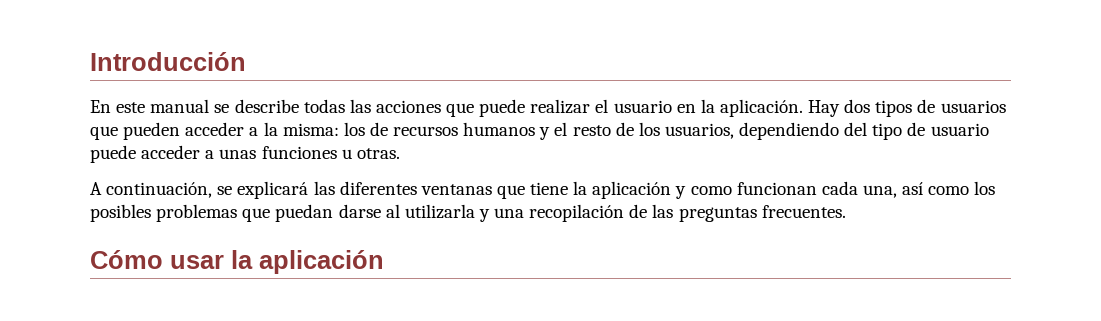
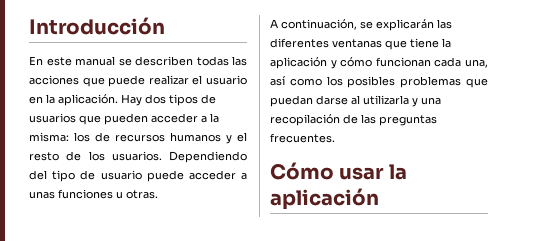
[234,99,299,113] describe -> [135,56,193,66] describen
[664,122,840,140] usuarios, dependiendo -> [111,151,247,163] usuarios. Dependiendo
[237,181,309,199] explicará -> [376,19,434,31] explicarán
[690,186,732,195] como -> [340,57,373,67] cómo

